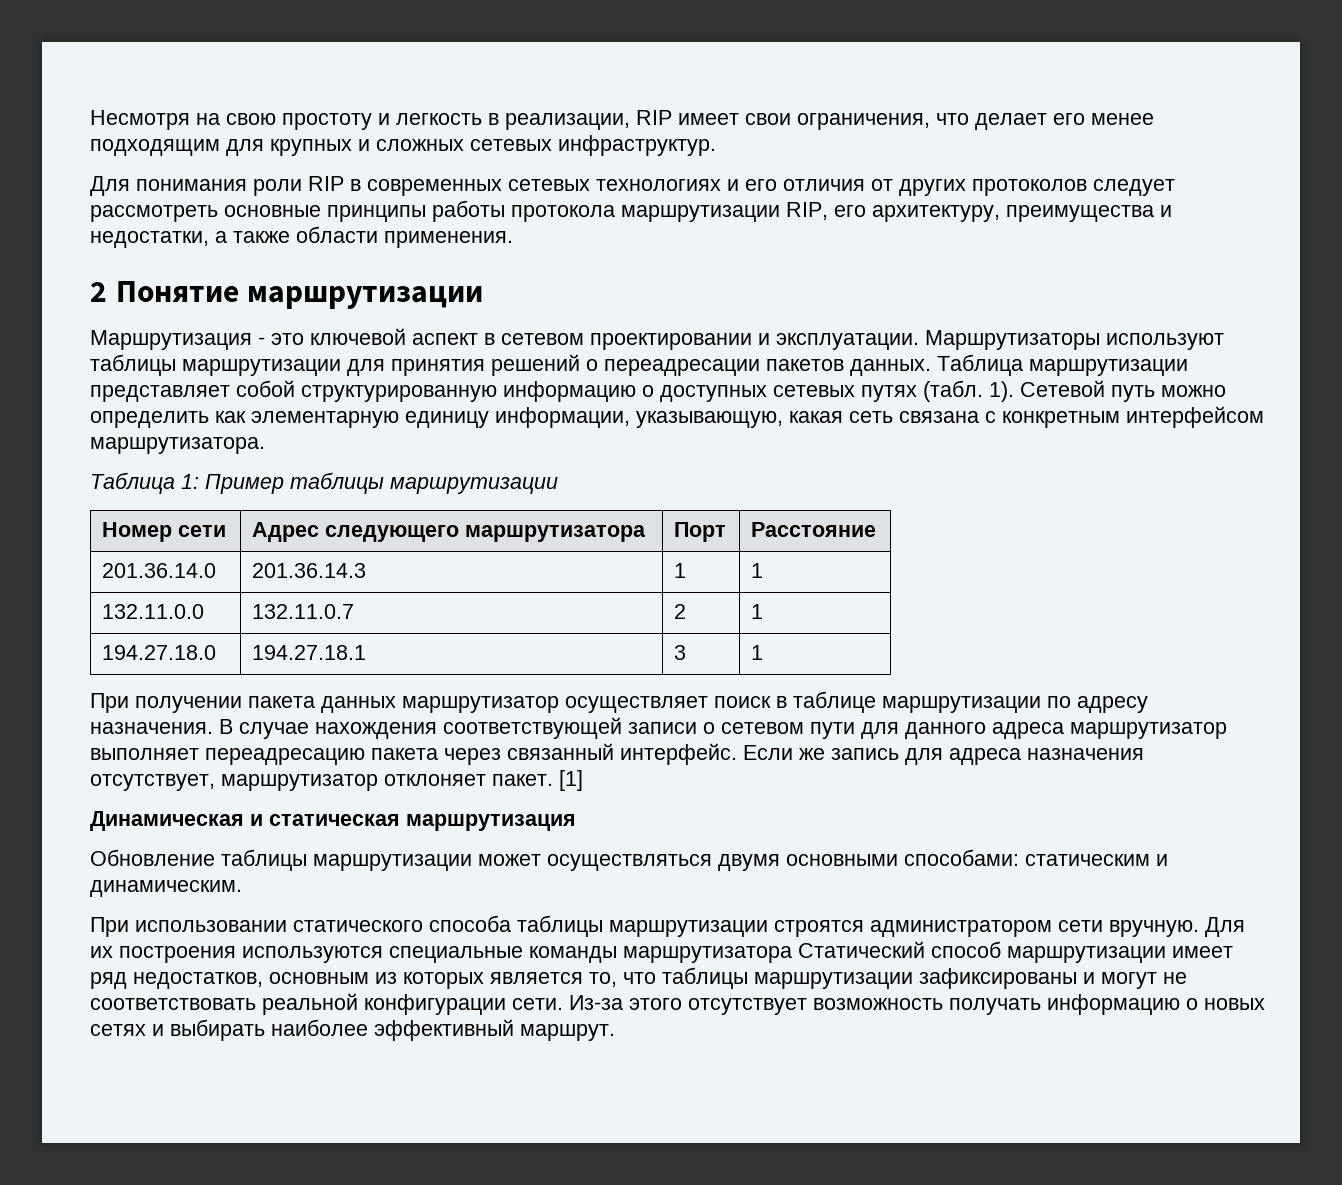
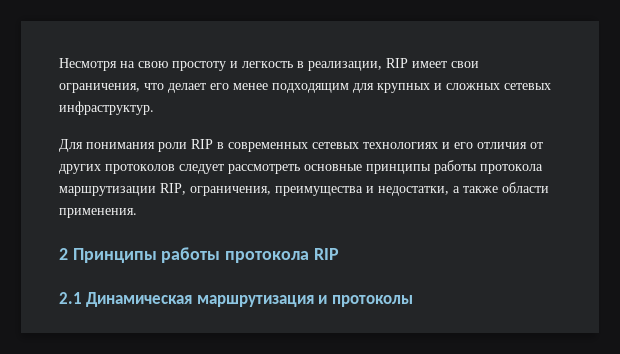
[834,205,1000,222] его архитектуру, -> [190,186,271,196] ограничения,
[115,281,484,309] [90,328,1224,350] [90,354,1188,376] [90,380,1226,402] [90,406,1264,428] [90,437,265,454] [90,472,558,494] [102,522,227,542] [252,522,647,542] [674,522,727,542] [751,522,877,537] [102,563,217,578] [252,563,367,578] [674,563,687,578] [751,563,764,578] [102,604,205,619] [252,604,355,619] [674,604,687,619] [751,604,764,619] [102,645,217,660] [252,645,367,660] [674,645,687,660] [751,645,764,660] [90,691,1148,713] [90,717,1227,739] [90,743,1144,765] [90,770,583,791] [90,811,576,831] [90,849,1168,871] [90,880,242,897] [90,915,1245,937] [90,941,1233,963] [90,967,1187,989] [90,993,1265,1015] [90,1019,615,1041] Понятие маршрутизации // Маршрутизация - это ключевой аспект в сетевом проектировании и эксплуатации. Маршрутизаторы используют таблицы маршрутизации для принятия решений о переадресации пакетов данных. Таблица маршрутизации представляет собой структурированную информацию о доступных сетевых путях (табл. 1). Сетевой путь можно определить как элементарную единицу информации, указывающую, какая сеть связана с конкретным интерфейсом маршрутизатора. // Таблица 1: Пример таблицы маршрутизации // Номер сети | Адрес следующего маршрутизатора | Порт | Расстояние // 201.36.14.0 | 201.36.14.3 | 1 | 1 // 132.11.0.0 | 132.11.0.7 | 2 | 1 // 194.27.18.0 | 194.27.18.1 | 3 | 1 // При получении пакета данных маршрутизатор осуществляет поиск в таблице маршрутизации по адресу назначения. В случае нахождения соответствующей записи о сетевом пути для данного адреса маршрутизатор выполняет переадресацию пакета через связанный интерфейс. Если же запись для адреса назначения отсутствует, маршрутизатор отклоняет пакет. [1] // Динамическая и статическая маршрутизация // Обновление таблицы маршрутизации может осуществляться двумя основными способами: статическим и динамическим. // При использовании статического способа таблицы маршрутизации строятся администратором сети вручную. Для их построения используются специальные команды маршрутизатора Статический способ маршрутизации имеет ряд недостатков, основным из которых является то, что таблицы маршрутизации зафиксированы и могут не соответствовать реальной конфигурации сети. Из-за этого отсутствует возможность получать информацию о новых сетях и выбирать наиболее эффективный маршрут. -> [72,247,339,263] [59,292,413,307] Принципы работы протокола RIP // 2.1 Динамическая маршрутизация и протоколы

